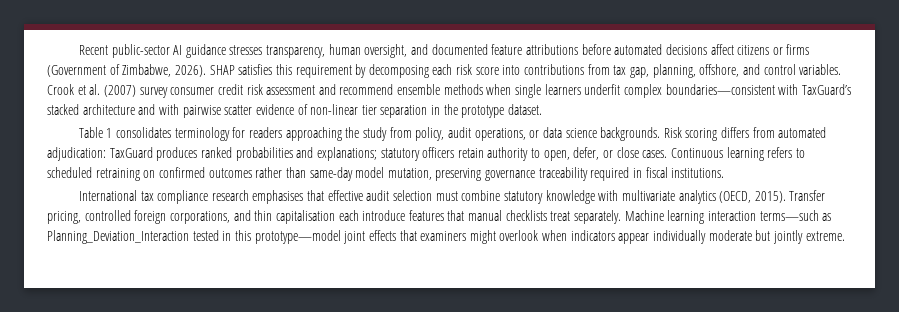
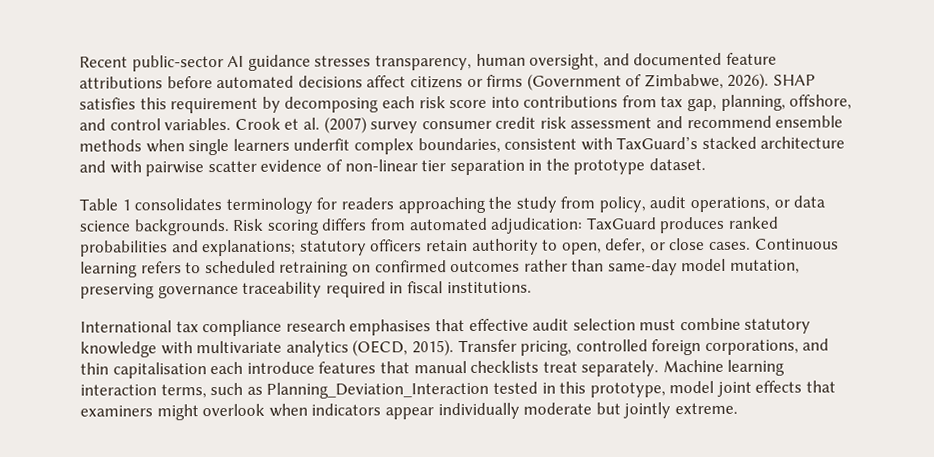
[665,84,775,95] boundaries—consistent -> [417,137,578,154] boundaries, consistent
[759,210,819,221] terms—such -> [160,382,244,399] terms, such
[254,230,341,244] prototype—model -> [589,380,715,398] prototype, model

